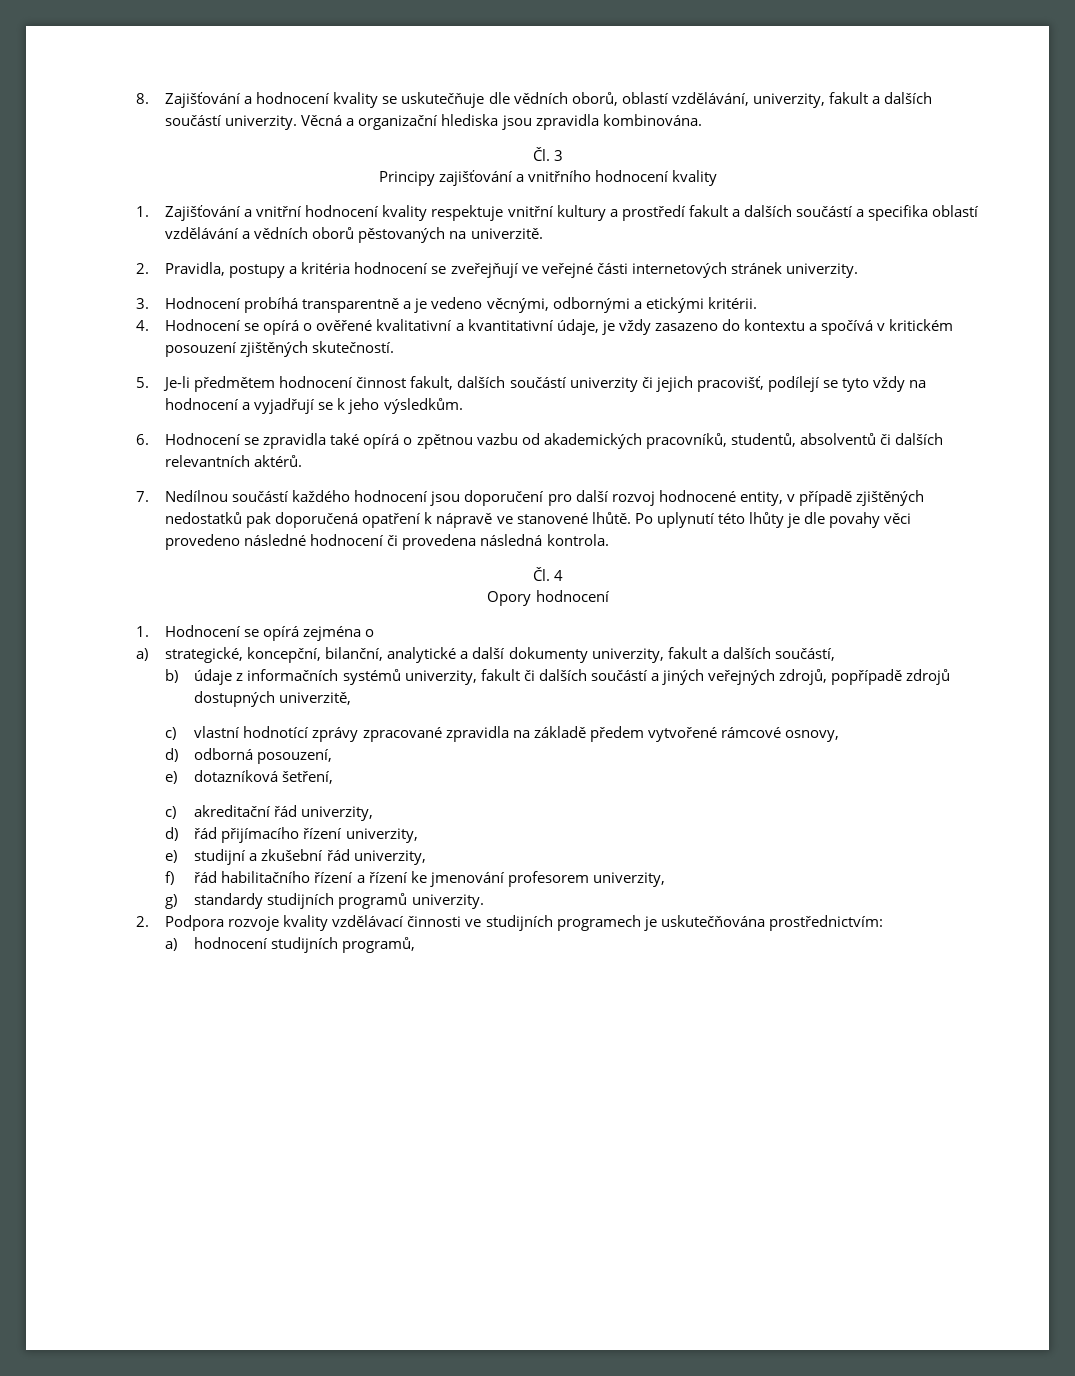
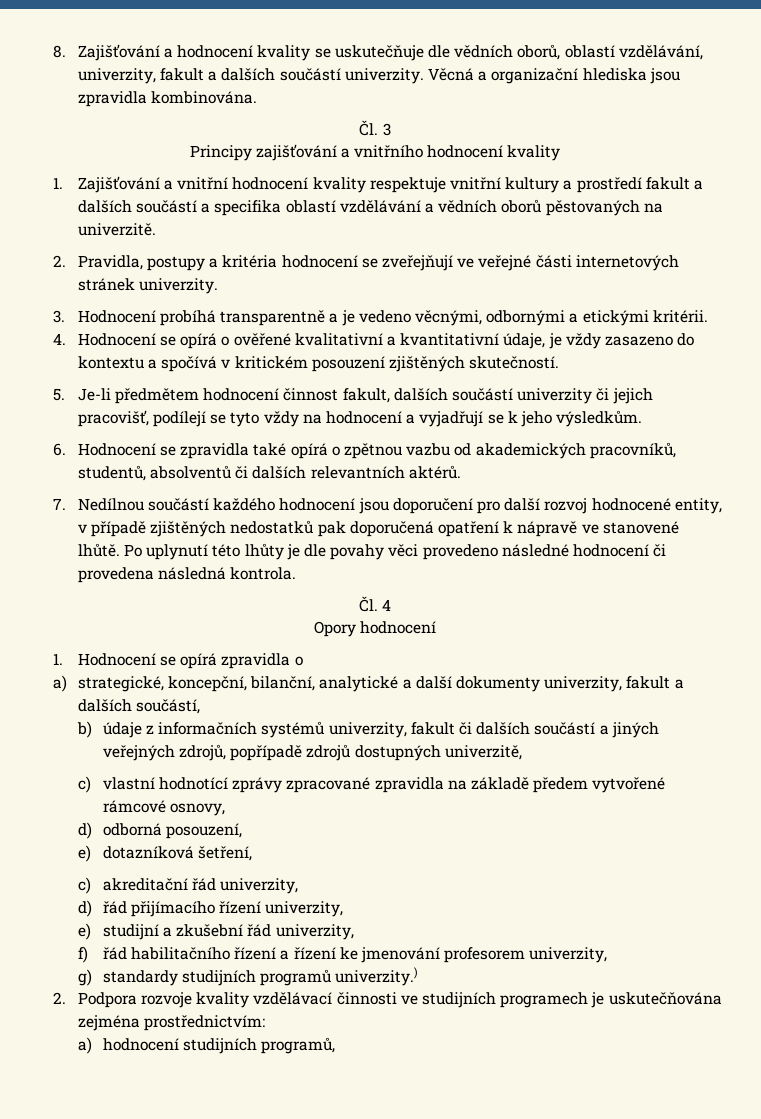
[303,626,362,641] zejména -> [221,653,291,669] zpravidla
[411,894,484,909] univerzity. -> [335,967,419,986] univerzity.)
(765, 921) none -> [77,1015,140,1031] zejména

